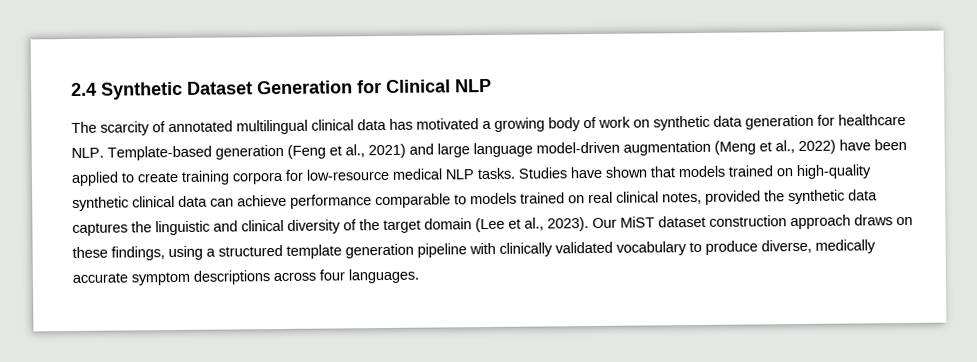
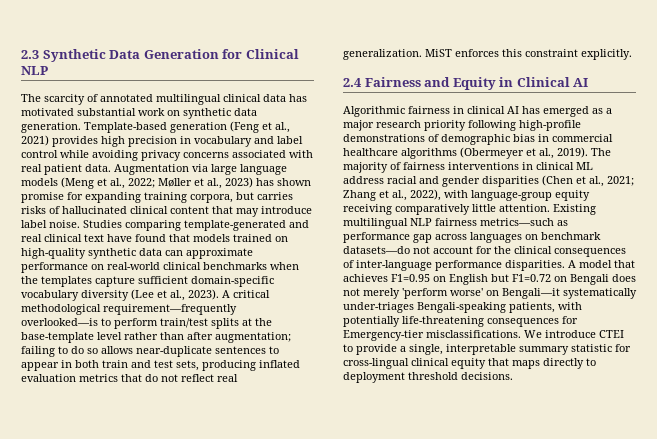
[71,81,253,100] 2.4 Synthetic Dataset -> [21,49,141,62] 2.3 Synthetic Data
[482,113,906,132] [71,147,104,158] a growing body of work on synthetic data generation for healthcare NLP. -> [77,108,257,119] [21,122,81,133] substantial work on synthetic data generation.
[409,138,907,158] [71,166,647,186] and large language model-driven augmentation (Meng et al., 2022) have been applied to create training corpora for low-resource medical NLP tasks. Studies have shown -> [52,136,303,147] [21,150,313,161] [21,164,287,175] [21,177,311,189] [21,192,293,203] [21,206,312,217] [21,220,309,231] [21,234,166,242] provides high precision in vocabulary and label control while avoiding privacy concerns associated with real patient data. Augmentation via large language models (Meng et al., 2022; Møller et al., 2023) has shown promise for expanding training corpora, but carries risks of hallucinated clinical content that may introduce label noise. Studies comparing template-generated and real clinical text have found
[132,196,175,208] clinical -> (136, 253) none
[237,189,878,209] [72,214,913,236] [72,239,876,261] [72,268,419,286] achieve performance comparable to models trained on real clinical notes, provided the synthetic data captures the linguistic and clinical diversity of the target domain (Lee et al., 2023). Our MiST dataset construction approach draws on these findings, using a structured template generation pipeline with clinically validated vocabulary to produce diverse, medically accurate symptom descriptions across four languages. -> [186,248,253,259] [21,262,299,273] [21,276,274,287] [21,289,270,301] [21,304,237,315] [21,318,272,329] [21,332,291,343] [21,346,279,357] [21,360,300,371] [21,374,238,382] [343,49,632,60] [343,77,589,90] [343,106,612,117] [343,120,581,131] [343,134,613,145] [343,147,611,159] [343,162,593,173] [343,175,634,187] [343,189,590,201] [343,204,596,215] [343,218,568,229] [343,232,601,243] [343,246,626,257] [343,260,635,271] [343,274,636,285] [343,288,637,299] [343,302,582,313] [343,316,578,327] [343,330,624,341] [343,344,631,355] [343,358,596,369] [343,372,513,383] approximate performance on real-world clinical benchmarks when the templates capture sufficient domain-specific vocabulary diversity (Lee et al., 2023). A critical methodological requirement—frequently overlooked—is to perform train/test splits at the base-template level rather than after augmentation; failing to do so allows near-duplicate sentences to appear in both train and test sets, producing inflated evaluation metrics that do not reflect real generalization. MiST enforces this constraint explicitly. // 2.4 Fairness and Equity in Clinical AI // Algorithmic fairness in clinical AI has emerged as a major research priority following high-profile demonstrations of demographic bias in commercial healthcare algorithms (Obermeyer et al., 2019). The majority of fairness interventions in clinical ML address racial and gender disparities (Chen et al., 2021; Zhang et al., 2022), with language-group equity receiving comparatively little attention. Existing multilingual NLP fairness metrics—such as performance gap across languages on benchmark datasets—do not account for the clinical consequences of inter-language performance disparities. A model that achieves F1=0.95 on English but F1=0.72 on Bengali does not merely 'perform worse' on Bengali—it systematically under-triages Bengali-speaking patients, with potentially life-threatening consequences for Emergency-tier misclassifications. We introduce CTEI to provide a single, interpretable summary statistic for cross-lingual clinical equity that maps directly to deployment threshold decisions.

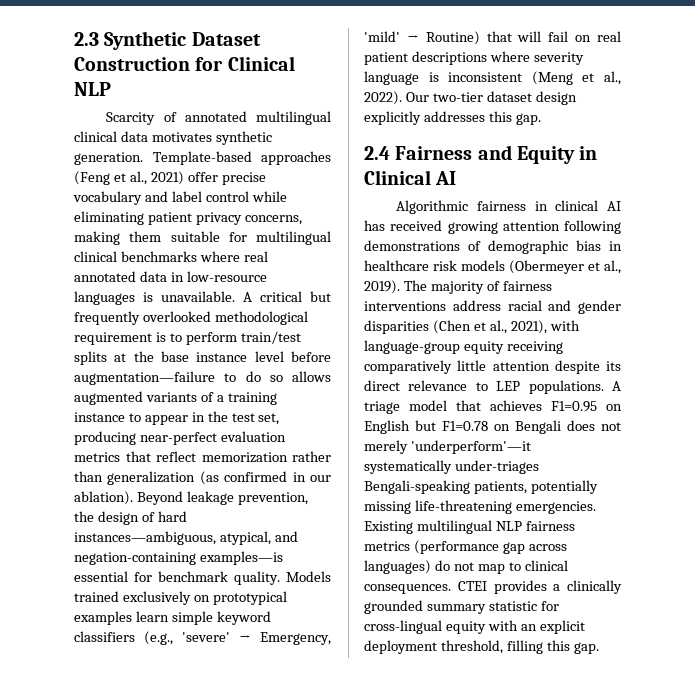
[109,49,219,59] Data Generation -> [191,32,261,46] [74,57,190,71] Dataset Construction
[21,94,85,105] The scarcity -> [106,112,156,125] Scarcity
[289,94,307,102] [21,108,257,119] has motivated substantial work on synthetic data -> [151,131,272,145] motivates synthetic
[170,122,227,133] generation -> [261,151,331,165] approaches
[52,136,191,147] provides high precision in -> [187,172,266,185] offer precise
[92,150,313,161] [21,164,287,175] [21,177,311,189] [21,192,293,203] [21,206,312,217] [21,220,309,231] [21,234,288,242] [21,248,253,259] [21,262,299,273] [21,276,274,287] [21,289,270,301] [21,304,237,315] [21,318,98,326] avoiding privacy concerns associated with real patient data. Augmentation via large language models (Meng et al., 2022; Møller et al., 2023) has shown promise for expanding training corpora, but carries risks of hallucinated clinical content that may introduce label noise. Studies comparing template-generated and real clinical text have found that models trained on high-quality synthetic data can approximate performance on real-world clinical benchmarks when the templates capture sufficient domain-specific vocabulary diversity (Lee et al., 2023). A critical methodological requirement—frequently overlooked—is -> [74,211,302,225] [74,231,331,245] [74,251,268,262] [74,271,267,282] [74,291,331,305] [74,311,308,325] [74,332,166,345] eliminating patient privacy concerns, making them suitable for multilingual clinical benchmarks where real annotated data in low-resource languages is unavailable. A critical but frequently overlooked methodological requirement is
[21,332,291,343] [21,346,279,357] [21,360,300,371] [21,374,238,382] [343,49,632,60] base-template level rather than after augmentation; failing to do so allows near-duplicate sentences to appear in both train and test sets, producing inflated evaluation metrics that do not reflect real generalization. MiST enforces this constraint explicitly. -> [161,351,331,362] [74,371,331,385] [74,391,277,405] [74,411,280,425] [74,431,286,445] [74,451,331,463] [74,471,331,485] [74,491,308,505] [74,511,187,525] [74,531,298,545] [74,551,283,565] [74,571,331,585] [74,591,287,605] [74,611,271,625] [74,631,331,645] [364,31,621,45] [364,51,584,65] [364,71,621,85] [364,91,577,105] [364,111,541,125] base instance level before augmentation—failure to do so allows augmented variants of a training instance to appear in the test set, producing near-perfect evaluation metrics that reflect memorization rather than generalization (as confirmed in our ablation). Beyond leakage prevention, the design of hard instances—ambiguous, atypical, and negation-containing examples—is essential for benchmark quality. Models trained exclusively on prototypical examples learn simple keyword classifiers (e.g., 'severe' → Emergency, 'mild' → Routine) that will fail on real patient descriptions where severity language is inconsistent (Meng et al., 2022). Our two-tier dataset design explicitly addresses this gap.
[543,106,612,117] [343,120,581,131] emerged as a major research priority following high-profile -> [390,220,621,234] received growing attention following
[552,134,613,142] [343,148,457,159] commercial healthcare algorithms -> [364,260,505,271] healthcare risk models
[522,162,593,170] in clinical ML -> (446, 306) none
[607,176,634,186] [343,189,441,201] 2021; Zhang et al., 2022), -> [510,320,547,334] 2021),
[499,204,596,215] [343,218,568,229] [343,232,601,243] [343,246,626,257] [343,260,576,271] attention. Existing multilingual NLP fairness metrics—such as performance gap across languages on benchmark datasets—do not account for the clinical consequences of inter-language performance disparities. A -> [492,360,621,374] [364,380,621,394] [364,401,400,414] attention despite its direct relevance to LEP populations. A triage
[512,274,551,282] F1=0.72 -> [442,421,488,431] F1=0.78
[402,288,637,299] [343,302,582,313] [343,316,578,327] [343,330,624,341] [343,344,631,355] [343,358,596,369] [343,372,513,383] 'perform worse' on Bengali—it systematically under-triages Bengali-speaking patients, with potentially life-threatening consequences for Emergency-tier misclassifications. We introduce CTEI to provide a single, interpretable summary statistic for cross-lingual clinical equity that maps directly to deployment threshold decisions. -> [410,440,531,454] [364,460,539,474] [364,480,598,494] [364,500,596,514] [364,520,575,534] [364,540,567,554] [364,560,568,574] [364,580,622,594] [364,600,559,614] [364,620,585,634] [364,640,599,654] 'underperform'—it systematically under-triages Bengali-speaking patients, potentially missing life-threatening emergencies. Existing multilingual NLP fairness metrics (performance gap across languages) do not map to clinical consequences. CTEI provides a clinically grounded summary statistic for cross-lingual equity with an explicit deployment threshold, filling this gap.

